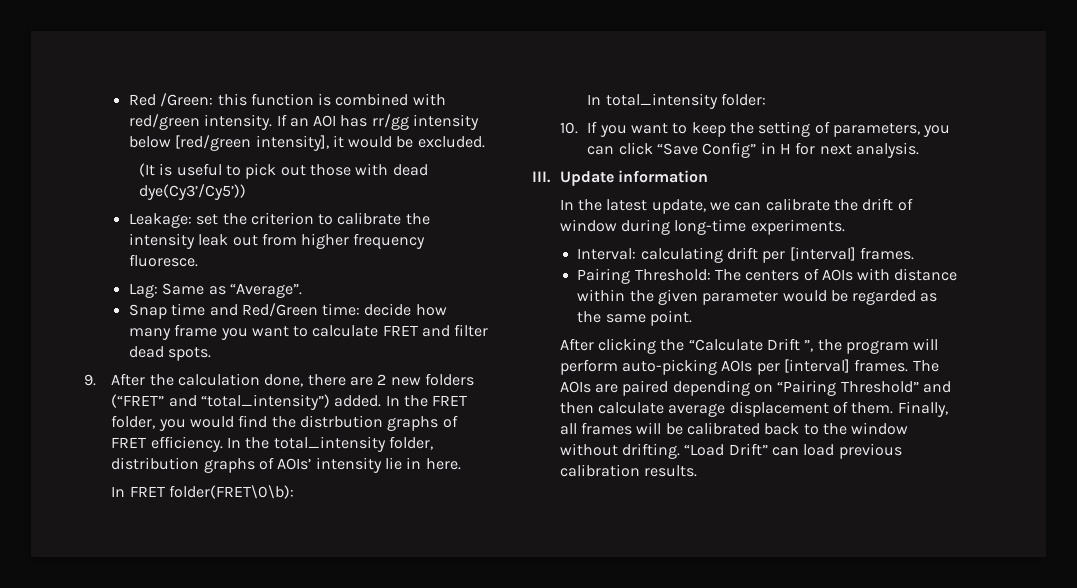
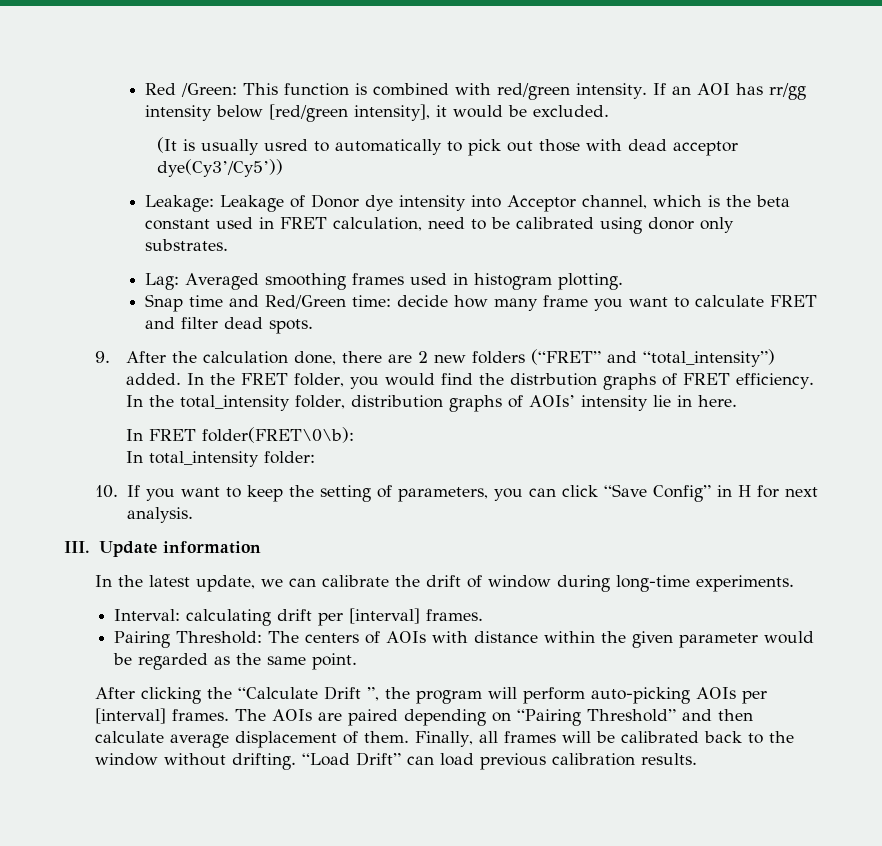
[217,93,247,106] this -> [243,83,279,95] This
[176,163,222,176] useful -> [201,139,443,155] usually usred to automatically
(428, 170) none -> [673,141,739,156] acceptor
[196,212,430,225] [128,233,426,249] [128,254,198,267] [128,283,302,298] set the criterion to calibrate the intensity leak out from higher frequency fluoresce. // Lag: Same as “Average”. -> [220,194,791,212] [145,217,735,234] [145,239,229,251] [145,273,624,290] Leakage of Donor dye intensity into Acceptor channel, which is the beta constant used in FRET calculation, need to be calibrated using donor only substrates. // Lag: Averaged smoothing frames used in histogram plotting.

